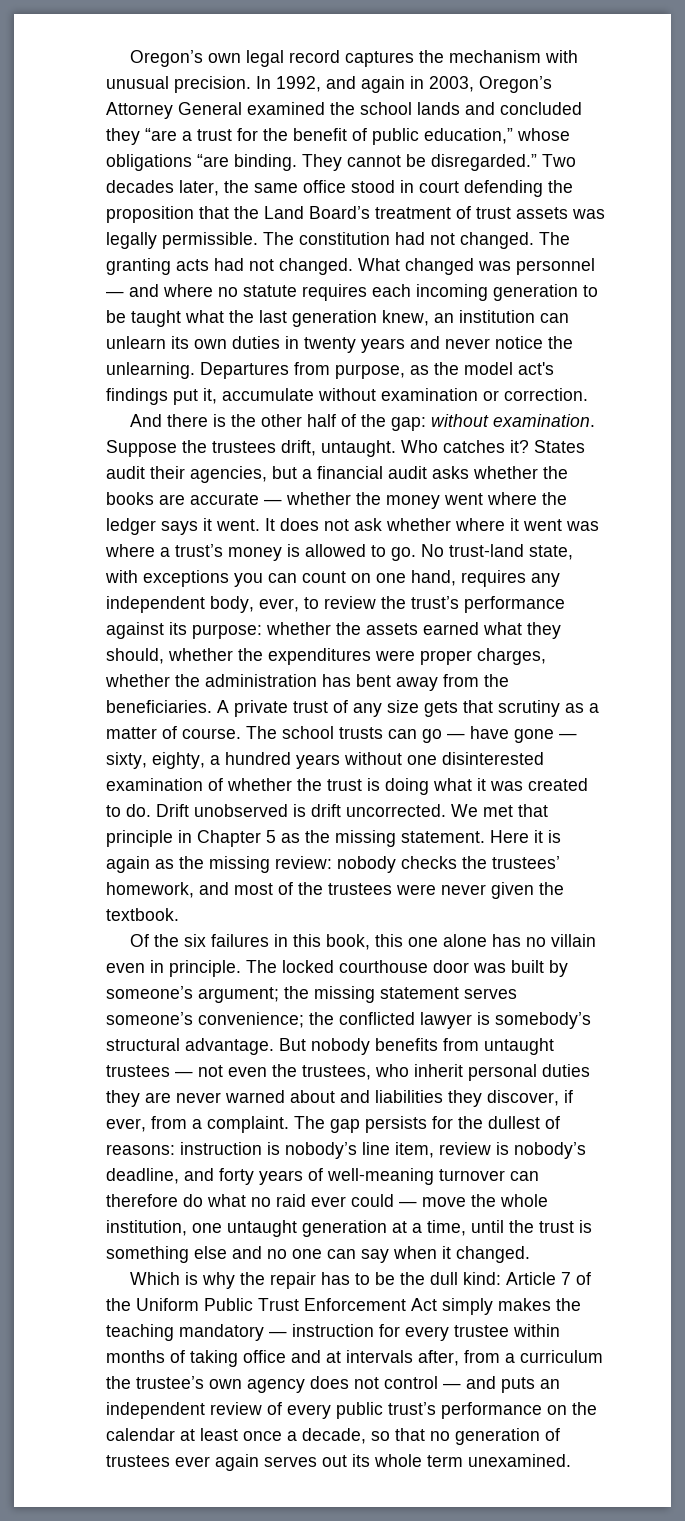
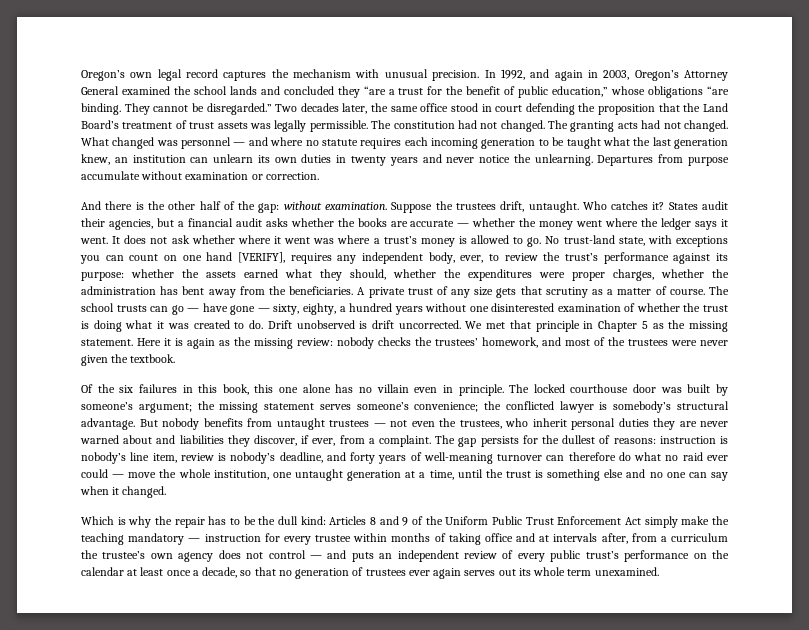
[335,362,554,379] [106,388,217,405] purpose, as the model act's findings put it, -> [688,157,729,166] purpose
[411,570,456,586] hand, -> [206,252,285,263] hand [VERIFY],
[505,1272,571,1285] Article 7 -> [329,516,409,526] Articles 8 and 9
[498,1298,551,1311] makes -> [681,516,710,525] make

